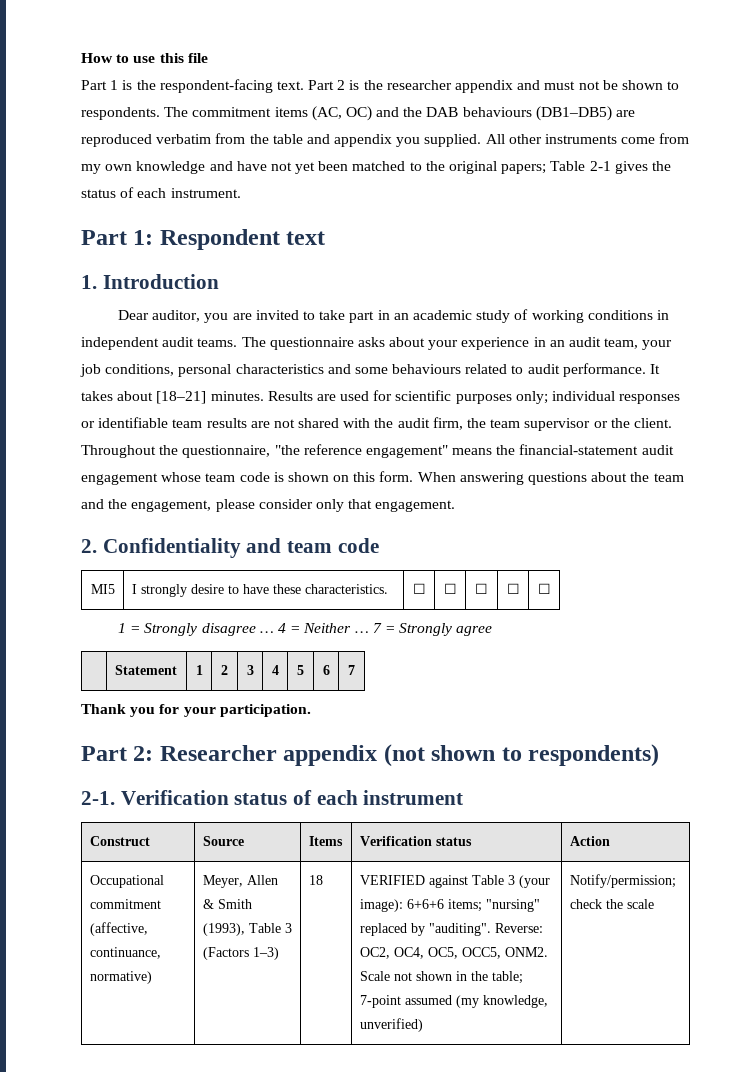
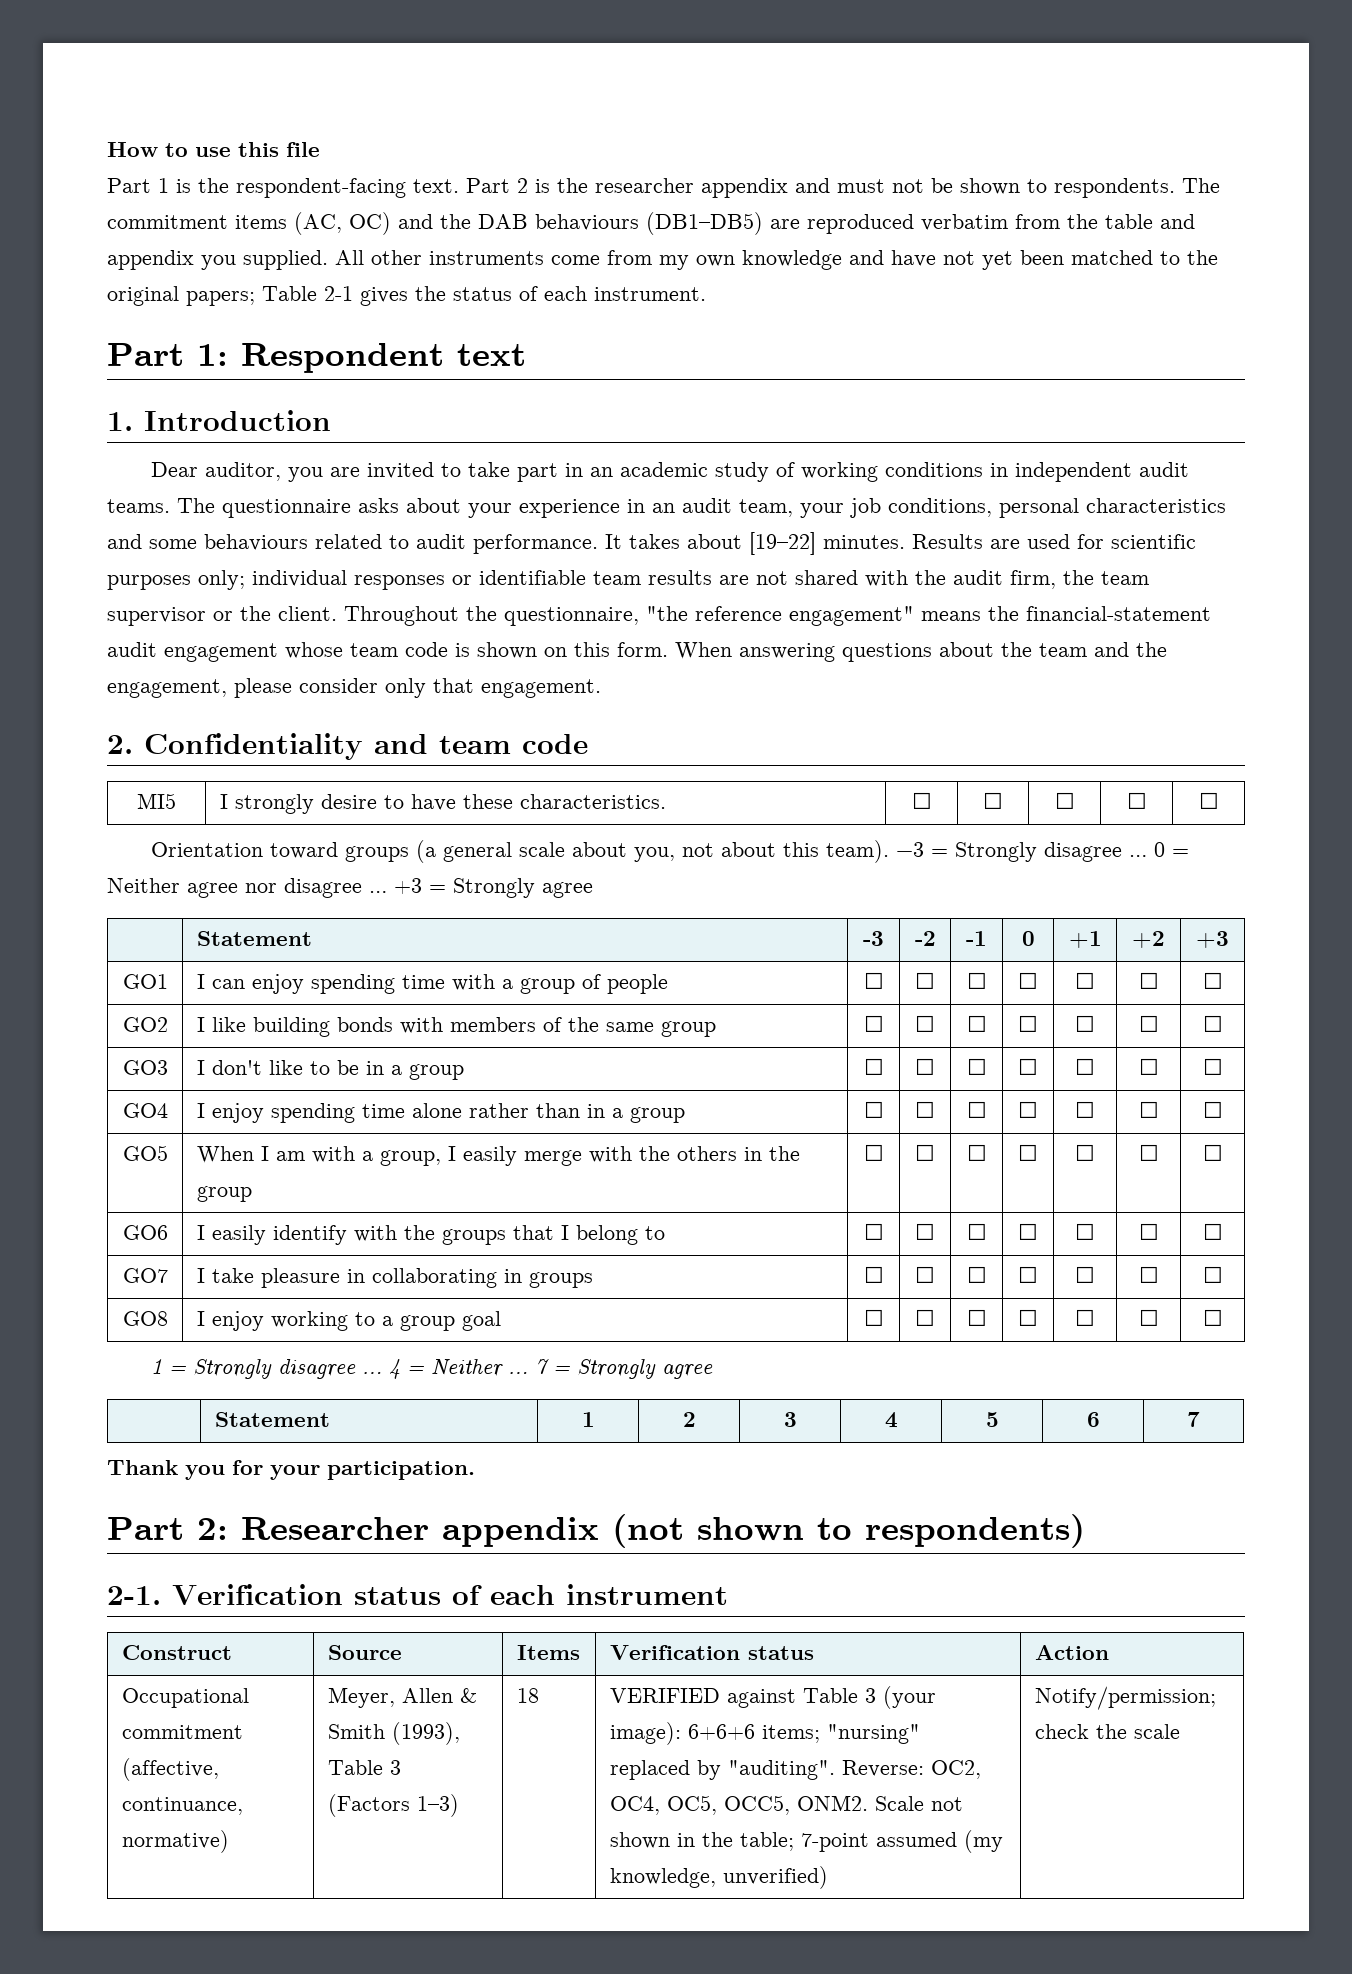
[156,391,207,404] [18–21] -> [749,532,816,555] [19–22]
(551, 588) none -> [151,840,1190,863] [107,878,593,898] [196,931,312,946] [863,931,884,946] [914,931,936,946] [966,931,987,946] [1021,931,1035,946] [1068,931,1102,948] [1132,931,1165,948] [1196,931,1229,948] [122,974,168,989] [196,974,668,994] [863,972,884,989] [915,972,935,989] [966,972,987,989] [1018,972,1038,989] [1075,972,1095,989] [1138,972,1159,989] [1202,972,1223,989] [122,1017,168,1032] [196,1017,716,1037] [863,1015,884,1032] [915,1015,935,1032] [966,1015,987,1032] [1018,1015,1038,1032] [1075,1015,1095,1032] [1138,1015,1159,1032] [1202,1015,1223,1032] [122,1060,168,1075] [196,1060,464,1080] [863,1058,884,1075] [915,1058,935,1075] [966,1058,987,1075] [1018,1058,1038,1075] [1075,1058,1095,1075] [1138,1058,1159,1075] [1202,1058,1223,1075] [122,1103,168,1118] [196,1103,685,1123] [863,1101,884,1118] [915,1101,935,1118] [966,1101,987,1118] [1018,1101,1038,1118] [1075,1101,1095,1118] [1138,1101,1159,1118] [1202,1101,1223,1118] [122,1145,168,1161] [196,1146,800,1166] [196,1186,252,1202] [863,1144,884,1161] [915,1144,935,1161] [966,1144,987,1161] [1018,1144,1038,1161] [1075,1144,1095,1161] [1138,1144,1159,1161] [1202,1144,1223,1161] [122,1225,168,1240] [196,1225,665,1245] [863,1223,884,1240] [915,1223,935,1240] [966,1223,987,1240] [1018,1223,1038,1240] [1075,1223,1095,1240] [1138,1223,1159,1240] [1202,1223,1223,1240] [122,1268,168,1283] [196,1268,593,1288] [863,1266,884,1283] [915,1266,935,1283] [966,1266,987,1283] [1018,1266,1038,1283] [1075,1266,1095,1283] [1138,1266,1159,1283] [1202,1266,1223,1283] [122,1311,168,1326] [196,1311,501,1331] [863,1309,884,1326] [915,1309,935,1326] [966,1309,987,1326] [1018,1309,1038,1326] [1075,1309,1095,1326] [1138,1309,1159,1326] [1202,1309,1223,1326] // Orientation toward groups (a general scale about you, not about this team). −3 = Strongly disagree … 0 = Neither agree nor disagree … +3 = Strongly agree // | Statement | -3 | -2 | -1 | 0 | +1 | +2 | +3 // GO1 | I can enjoy spending time with a group of people | ☐ | ☐ | ☐ | ☐ | ☐ | ☐ | ☐ // GO2 | I like building bonds with members of the same group | ☐ | ☐ | ☐ | ☐ | ☐ | ☐ | ☐ // GO3 | I don't like to be in a group | ☐ | ☐ | ☐ | ☐ | ☐ | ☐ | ☐ // GO4 | I enjoy spending time alone rather than in a group | ☐ | ☐ | ☐ | ☐ | ☐ | ☐ | ☐ // GO5 | When I am with a group, I easily merge with the others in the group | ☐ | ☐ | ☐ | ☐ | ☐ | ☐ | ☐ // GO6 | I easily identify with the groups that I belong to | ☐ | ☐ | ☐ | ☐ | ☐ | ☐ | ☐ // GO7 | I take pleasure in collaborating in groups | ☐ | ☐ | ☐ | ☐ | ☐ | ☐ | ☐ // GO8 | I enjoy working to a group goal | ☐ | ☐ | ☐ | ☐ | ☐ | ☐ | ☐

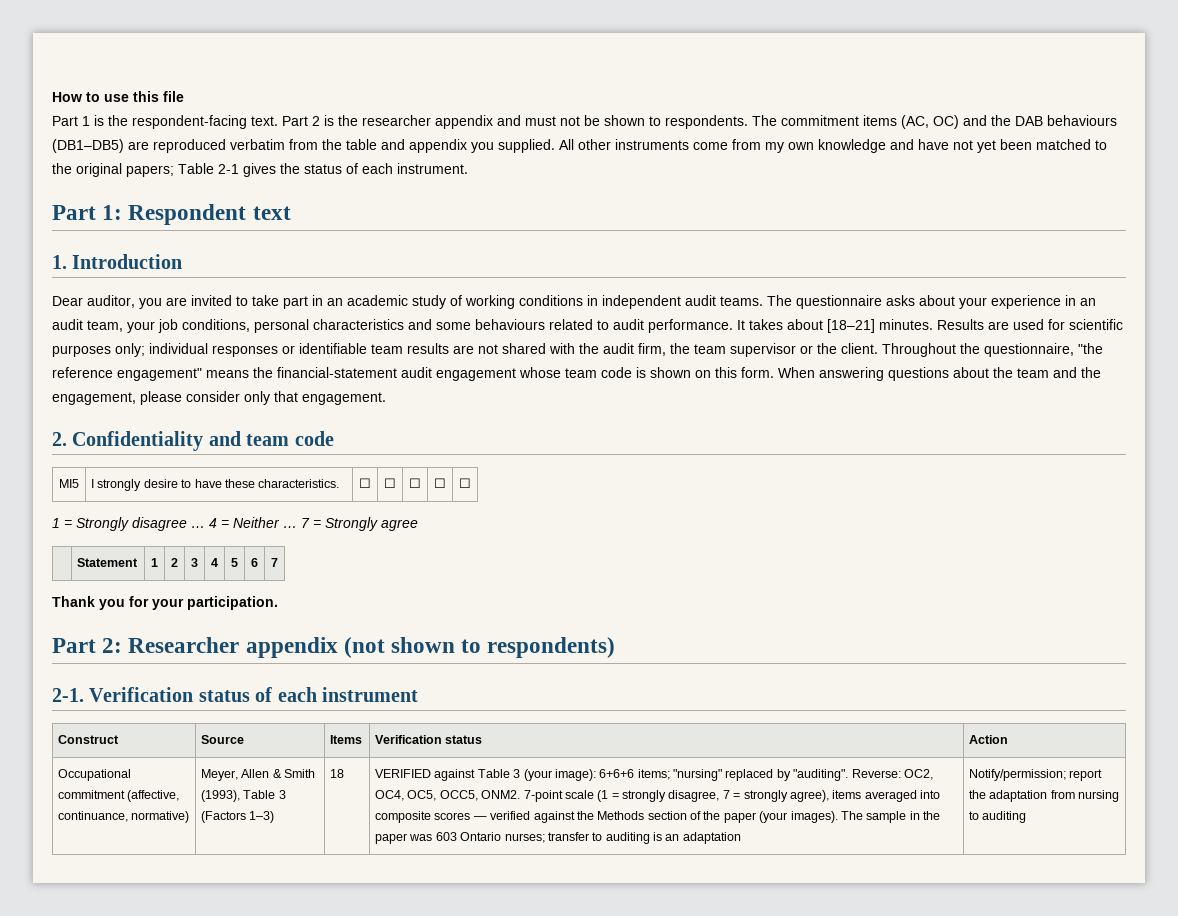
[749,532,816,555] [19–22] -> [827,319,875,333] [18–21]
[151,840,1190,863] [107,878,593,898] [196,931,312,946] [863,931,884,946] [914,931,936,946] [966,931,987,946] [1021,931,1035,946] [1068,931,1102,948] [1132,931,1165,948] [1196,931,1229,948] [122,974,168,989] [196,974,668,994] [863,972,884,989] [915,972,935,989] [966,972,987,989] [1018,972,1038,989] [1075,972,1095,989] [1138,972,1159,989] [1202,972,1223,989] [122,1017,168,1032] [196,1017,716,1037] [863,1015,884,1032] [915,1015,935,1032] [966,1015,987,1032] [1018,1015,1038,1032] [1075,1015,1095,1032] [1138,1015,1159,1032] [1202,1015,1223,1032] [122,1060,168,1075] [196,1060,464,1080] [863,1058,884,1075] [915,1058,935,1075] [966,1058,987,1075] [1018,1058,1038,1075] [1075,1058,1095,1075] [1138,1058,1159,1075] [1202,1058,1223,1075] [122,1103,168,1118] [196,1103,685,1123] [863,1101,884,1118] [915,1101,935,1118] [966,1101,987,1118] [1018,1101,1038,1118] [1075,1101,1095,1118] [1138,1101,1159,1118] [1202,1101,1223,1118] [122,1145,168,1161] [196,1146,800,1166] [196,1186,252,1202] [863,1144,884,1161] [915,1144,935,1161] [966,1144,987,1161] [1018,1144,1038,1161] [1075,1144,1095,1161] [1138,1144,1159,1161] [1202,1144,1223,1161] [122,1225,168,1240] [196,1225,665,1245] [863,1223,884,1240] [915,1223,935,1240] [966,1223,987,1240] [1018,1223,1038,1240] [1075,1223,1095,1240] [1138,1223,1159,1240] [1202,1223,1223,1240] [122,1268,168,1283] [196,1268,593,1288] [863,1266,884,1283] [915,1266,935,1283] [966,1266,987,1283] [1018,1266,1038,1283] [1075,1266,1095,1283] [1138,1266,1159,1283] [1202,1266,1223,1283] [122,1311,168,1326] [196,1311,501,1331] [863,1309,884,1326] [915,1309,935,1326] [966,1309,987,1326] [1018,1309,1038,1326] [1075,1309,1095,1326] [1138,1309,1159,1326] [1202,1309,1223,1326] // Orientation toward groups (a general scale about you, not about this team). −3 = Strongly disagree … 0 = Neither agree nor disagree … +3 = Strongly agree // | Statement | -3 | -2 | -1 | 0 | +1 | +2 | +3 // GO1 | I can enjoy spending time with a group of people | ☐ | ☐ | ☐ | ☐ | ☐ | ☐ | ☐ // GO2 | I like building bonds with members of the same group | ☐ | ☐ | ☐ | ☐ | ☐ | ☐ | ☐ // GO3 | I don't like to be in a group | ☐ | ☐ | ☐ | ☐ | ☐ | ☐ | ☐ // GO4 | I enjoy spending time alone rather than in a group | ☐ | ☐ | ☐ | ☐ | ☐ | ☐ | ☐ // GO5 | When I am with a group, I easily merge with the others in the group | ☐ | ☐ | ☐ | ☐ | ☐ | ☐ | ☐ // GO6 | I easily identify with the groups that I belong to | ☐ | ☐ | ☐ | ☐ | ☐ | ☐ | ☐ // GO7 | I take pleasure in collaborating in groups | ☐ | ☐ | ☐ | ☐ | ☐ | ☐ | ☐ // GO8 | I enjoy working to a group goal | ☐ | ☐ | ☐ | ☐ | ☐ | ☐ | ☐ -> (471, 483) none
[874,1796,963,1811] [609,1830,1003,1853] [609,1866,828,1889] [1034,1686,1216,1710] [1034,1724,1180,1739] Scale not shown in the table; 7-point assumed (my knowledge, unverified) | Notify/permission; check the scale -> [523,790,941,802] [375,811,941,823] [375,832,741,844] [969,769,1103,781] [969,790,1120,802] [969,811,1027,823] 7-point scale (1 = strongly disagree, 7 = strongly agree), items averaged into composite scores — verified against the Methods section of the paper (your images). The sample in the paper was 603 Ontario nurses; transfer to auditing is an adaptation | Notify/permission; report the adaptation from nursing to auditing

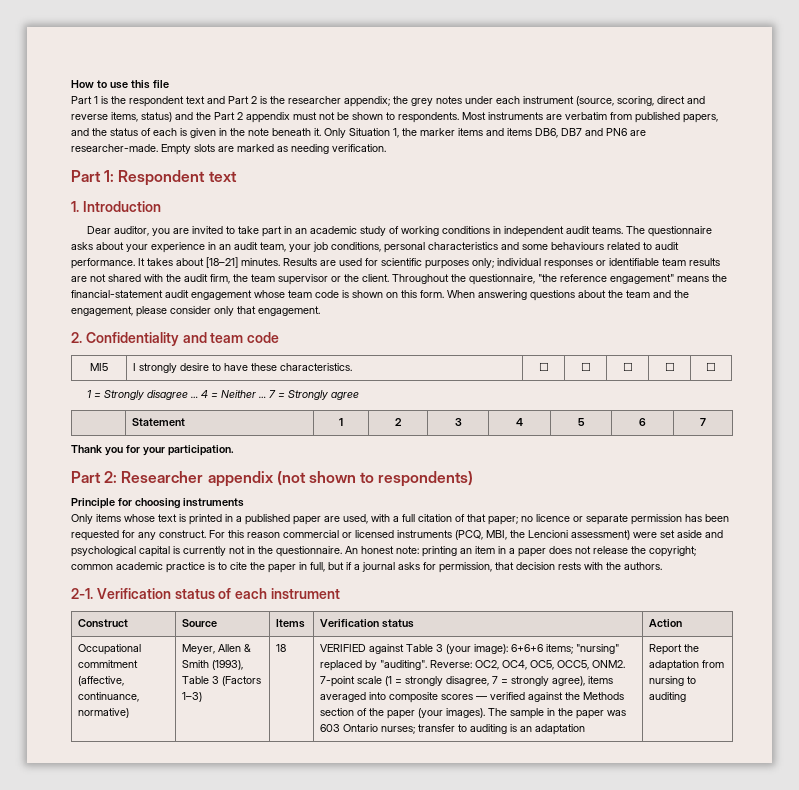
[132,115,278,129] respondent-facing text. -> [129,96,225,107] respondent text and
[435,115,521,129] appendix and -> [344,96,705,107] [71,112,290,123] appendix; the grey notes under each instrument (source, scoring, direct and reverse items, status) and the Part 2 appendix
[752,115,1117,129] [52,139,1107,153] [52,163,468,177] The commitment items (AC, OC) and the DAB behaviours (DB1–DB5) are reproduced verbatim from the table and appendix you supplied. All other instruments come from my own knowledge and have not yet been matched to the original papers; Table 2-1 gives the status of each instrument. -> [462,112,718,123] [71,128,646,138] [71,144,386,155] Most instruments are verbatim from published papers, and the status of each is given in the note beneath it. Only Situation 1, the marker items and items DB6, DB7 and PN6 are researcher-made. Empty slots are marked as needing verification.
(616, 647) none -> [71,498,244,509] [71,514,729,525] [71,530,723,541] [71,546,696,557] [71,562,662,573] // Principle for choosing instruments // Only items whose text is printed in a published paper are used, with a full citation of that paper; no licence or separate permission has been requested for any construct. For this reason commercial or licensed instruments (PCQ, MBI, the Lencioni assessment) were set aside and psychological capital is currently not in the questionnaire. An honest note: printing an item in a paper does not release the copyright; common academic practice is to cite the paper in full, but if a journal asks for permission, that decision rests with the authors.
[969,769,1103,781] Notify/permission; report -> [649,644,683,655] Report

